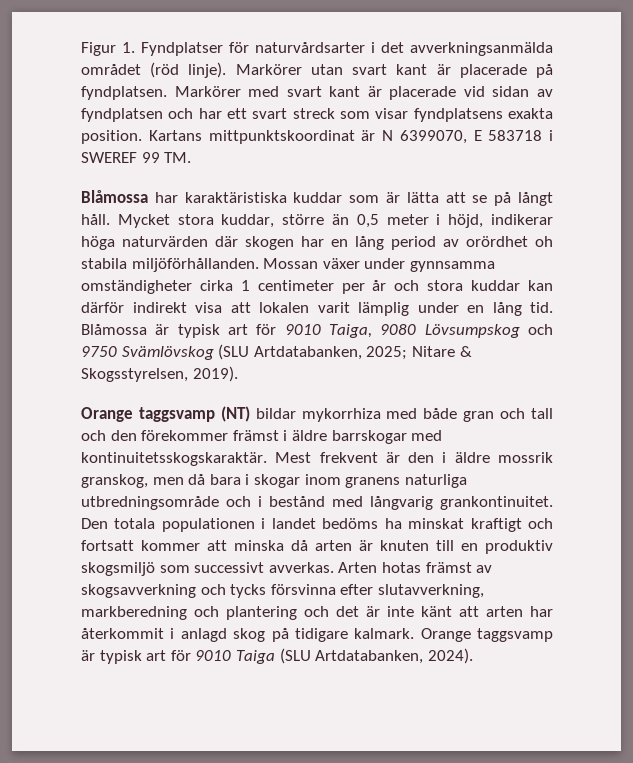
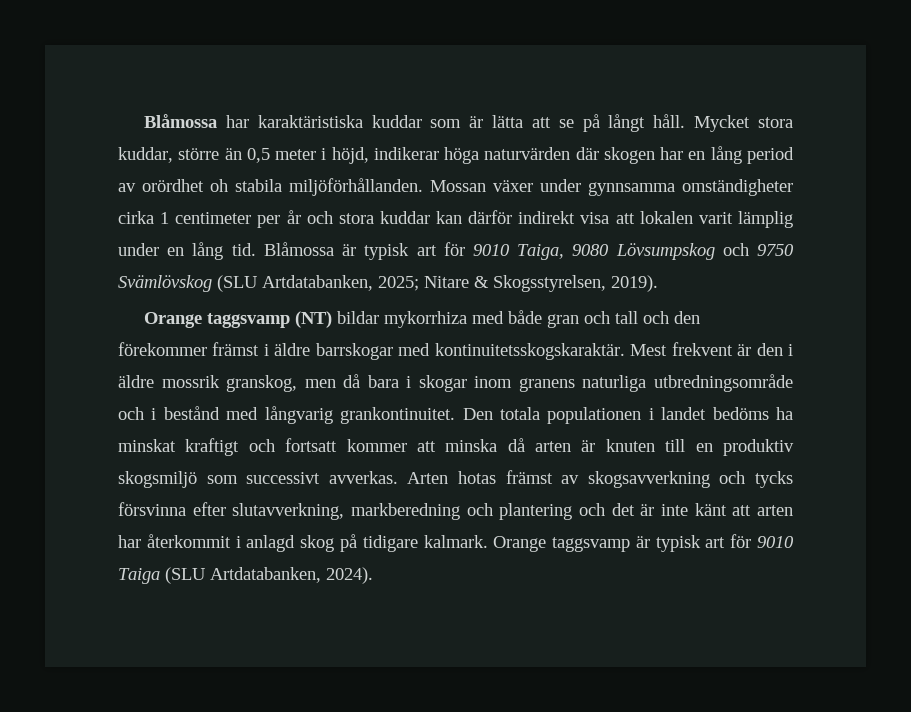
[81,42,553,56] [81,62,553,78] [81,86,553,100] [81,108,553,122] [81,130,553,144] [81,152,192,163] Figur 1. Fyndplatser för naturvårdsarter i det avverkningsanmälda området (röd linje). Markörer utan svart kant är placerade på fyndplatsen. Markörer med svart kant är placerade vid sidan av fyndplatsen och har ett svart streck som visar fyndplatsens exakta position. Kartans mittpunktskoordinat är N 6399070, E 583718 i SWEREF 99 TM. // -> (144, 121) none

